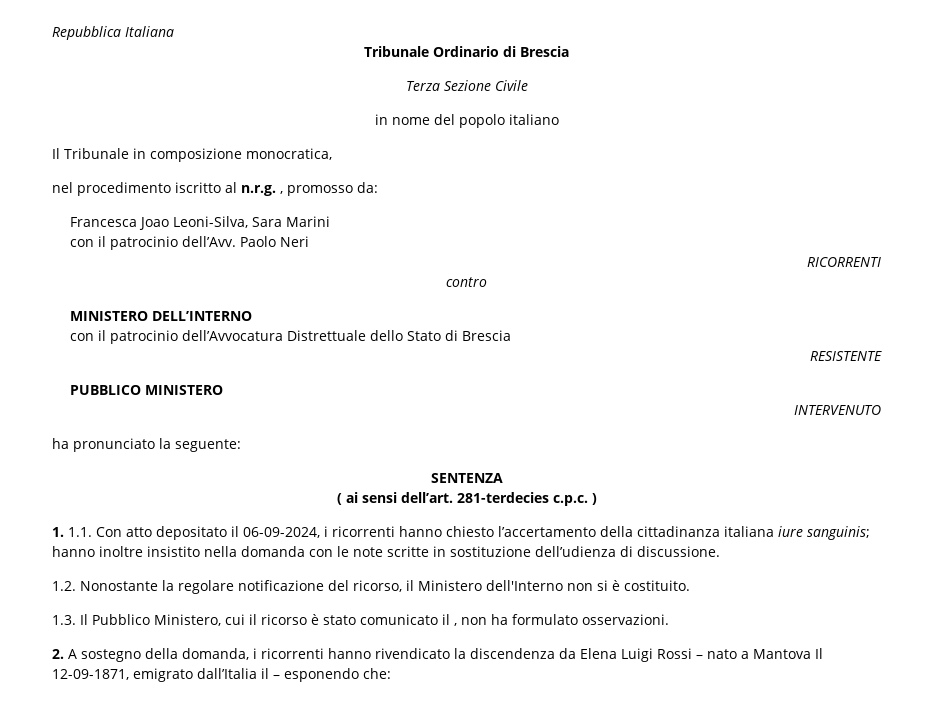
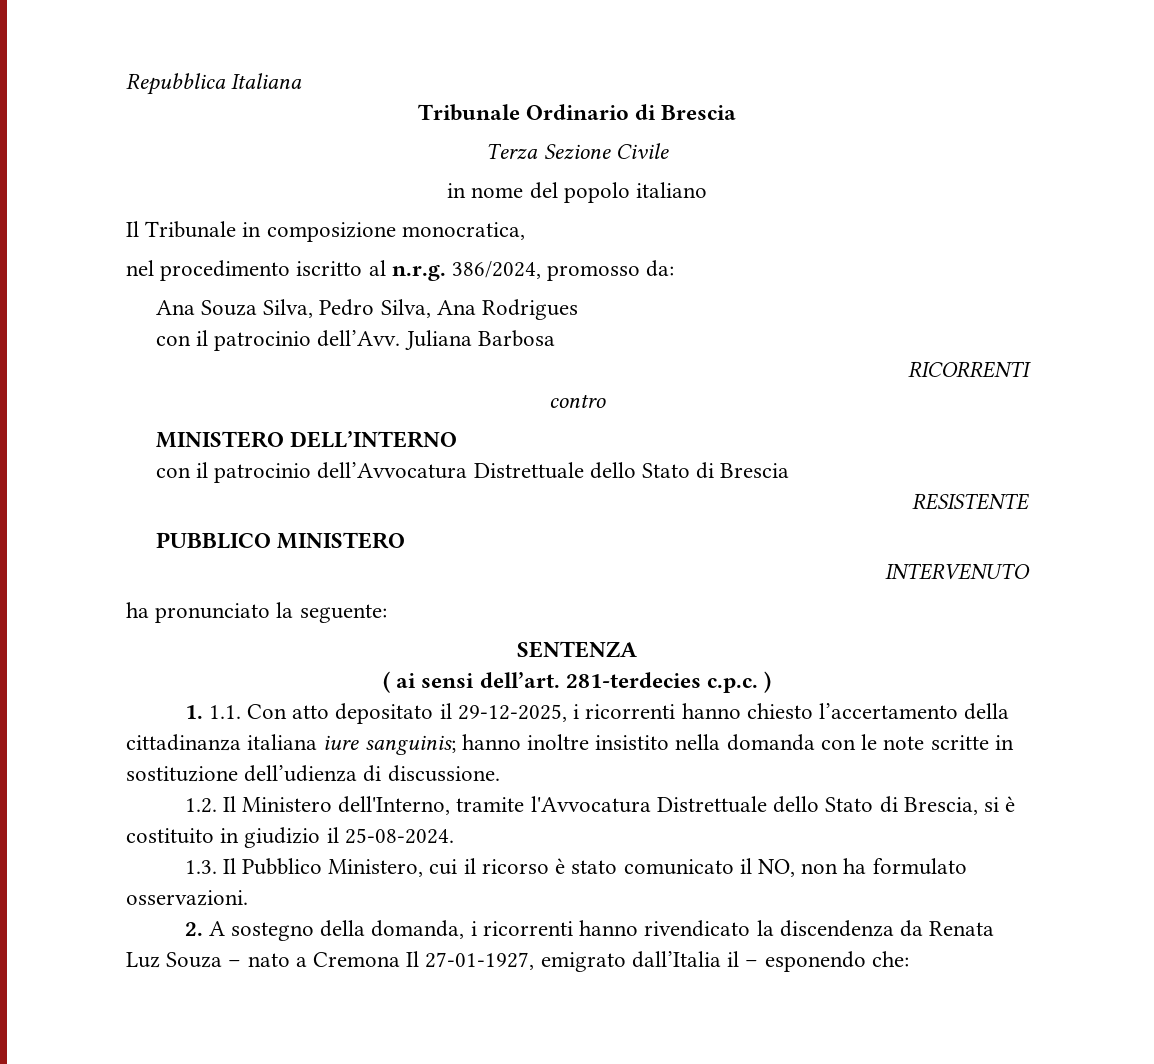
[280,191,283,194] , -> [452,261,542,279] 386/2024,
[70,216,331,230] Francesca Joao Leoni-Silva, Sara Marini -> [155,299,578,320] Ana Souza Silva, Pedro Silva, Ana Rodrigues
[240,236,310,247] Paolo Neri -> [404,330,555,350] Juliana Barbosa
[243,527,320,538] 06-09-2024, -> [457,704,567,722] 29-12-2025,
[80,580,690,594] Nonostante la regolare notificazione del ricorso, il Ministero dell'Interno non si è costituito. -> [222,796,1016,815] [126,827,454,848] Il Ministero dell'Interno, tramite l'Avvocatura Distrettuale dello Stato di Brescia, si è costituito in giudizio il 25-08-2024.
[454,623,457,626] , -> [757,859,795,877] NO,
[580,648,823,662] [52,669,129,680] Elena Luigi Rossi – nato a Mantova Il 12-09-1871, -> [929,921,995,936] [126,951,535,970] Renata Luz Souza – nato a Cremona Il 27-01-1927,

